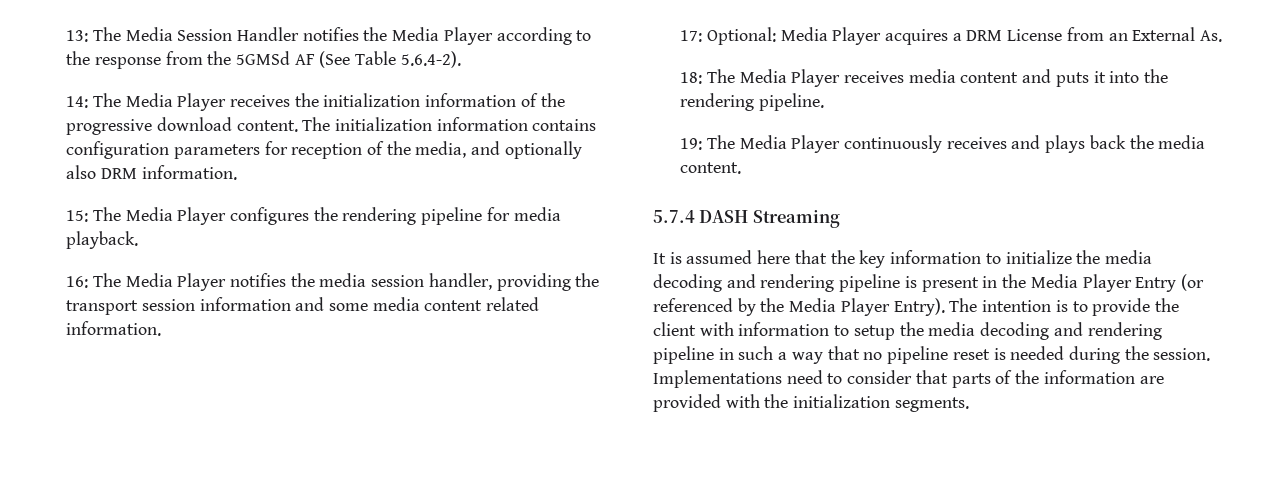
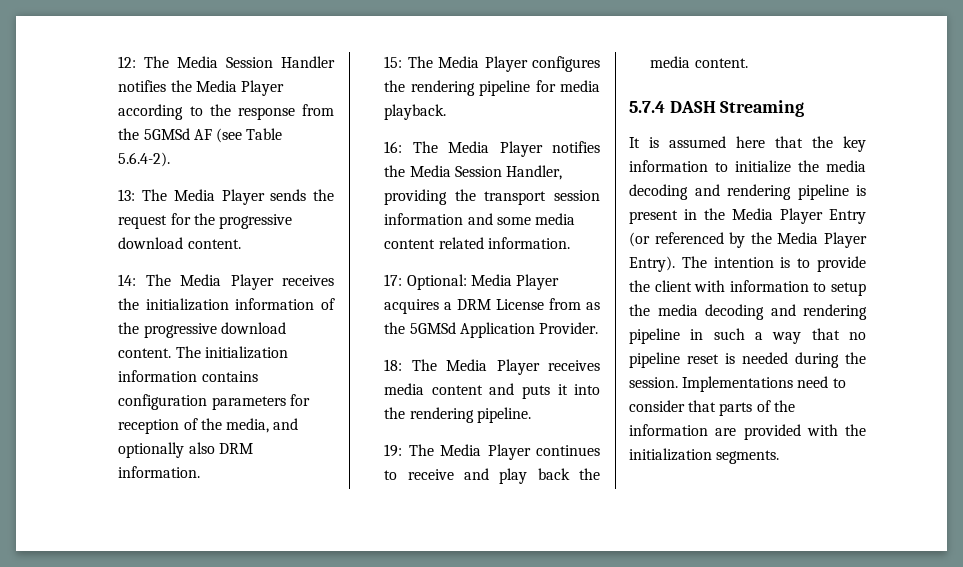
[66,30,89,42] 13: -> [118,56,137,68] 12:
[319,51,351,68] (See -> [216,128,243,143] (see
(461, 59) none -> [118,189,334,205] [118,213,293,229] [118,237,241,249] // 13: The Media Player sends the request for the progressive download content.
[319,273,492,290] media session handler, -> [409,165,563,180] Media Session Handler,
[1108,27,1223,42] an External As. -> [586,302,600,310] [384,322,599,338] as the 5GMSd Application Provider.
[843,135,1086,153] continuously receives and plays -> [536,445,600,456] [384,468,528,484] continues to receive and play

